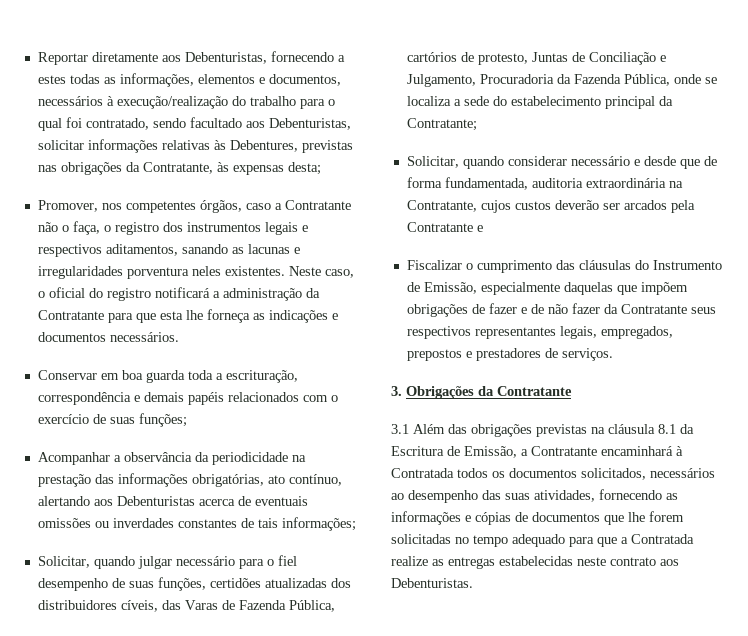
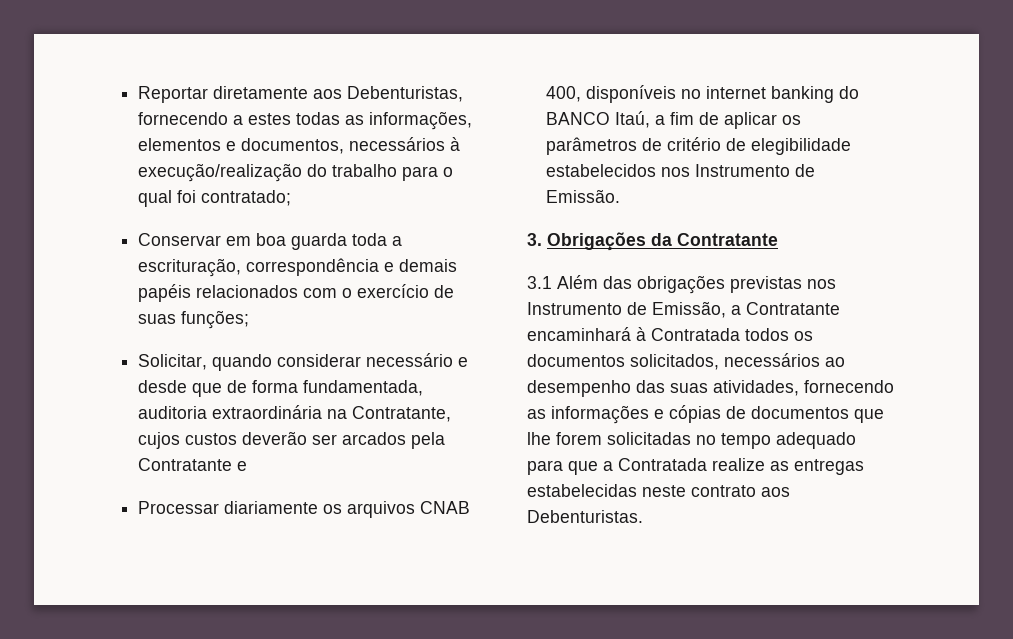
[85,117,351,130] [37,139,353,153] [37,162,321,175] [37,200,351,213] [37,221,308,235] [37,244,300,257] [37,266,354,279] [37,287,320,301] [37,309,338,323] [37,332,179,342] contratado, sendo facultado aos Debenturistas, solicitar informações relativas às Debentures, previstas nas obrigações da Contratante, às expensas desta; // Promover, nos competentes órgãos, caso a Contratante não o faça, o registro dos instrumentos legais e respectivos aditamentos, sanando as lacunas e irregularidades porventura neles existentes. Neste caso, o oficial do registro notificará a administração da Contratante para que esta lhe forneça as indicações e documentos necessários. -> [201,190,292,206] contratado;
[37,452,306,465] [37,473,342,487] [37,496,308,506] [37,517,356,531] [37,555,297,569] [37,577,351,591] [37,600,335,612] [406,52,666,65] [406,74,717,87] [406,96,673,109] [406,118,477,131] // Acompanhar a observância da periodicidade na prestação das informações obrigatórias, ato contínuo, alertando aos Debenturistas acerca de eventuais omissões ou inverdades constantes de tais informações; // Solicitar, quando julgar necessário para o fiel desempenho de suas funções, certidões atualizadas dos distribuidores cíveis, das Varas de Fazenda Pública, cartórios de protesto, Juntas de Conciliação e Julgamento, Procuradoria da Fazenda Pública, onde se localiza a sede do estabelecimento principal da Contratante; -> (250, 319) none
[406,260,722,273] [406,282,688,295] [406,303,716,317] [406,326,673,339] [406,348,613,361] Fiscalizar o cumprimento das cláusulas do Instrumento de Emissão, especialmente daquelas que impõem obrigações de fazer e de não fazer da Contratante seus respectivos representantes legais, empregados, prepostos e prestadores de serviços. -> [138,501,471,518] [546,85,860,103] [546,111,802,129] [546,137,852,155] [546,164,816,177] [546,189,621,203] Processar diariamente os arquivos CNAB 400, disponíveis no internet banking do BANCO Itaú, a fim de aplicar os parâmetros de critério de elegibilidade estabelecidos nos Instrumento de Emissão.
[591,424,694,434] [391,446,444,456] na cláusula 8.1 da Escritura -> [807,279,836,289] [527,302,622,315] nos Instrumento

